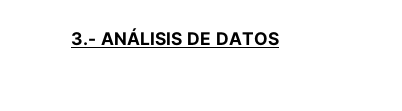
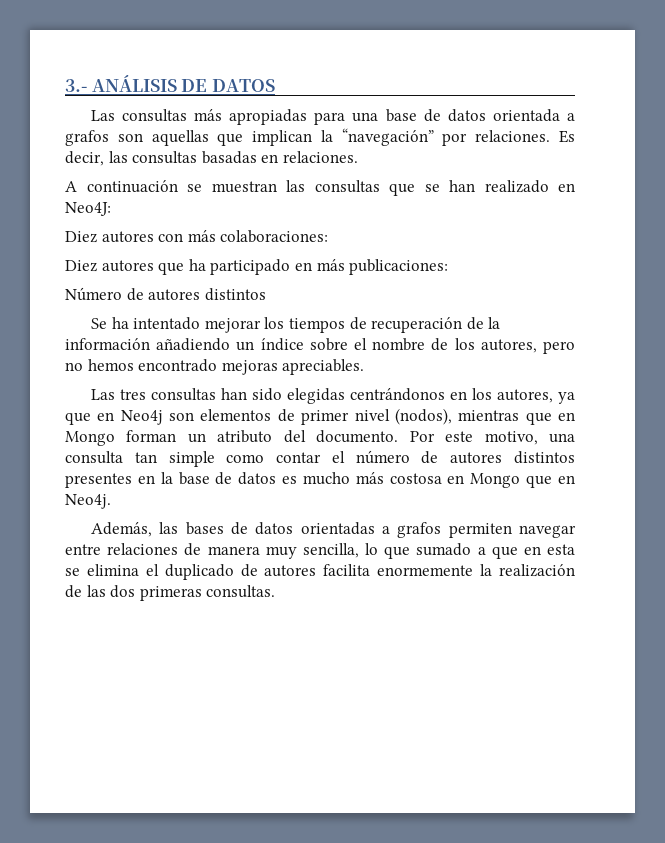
(279, 39) none -> [90,109,575,125] [65,128,575,146] [65,151,358,166] [65,180,575,196] [65,202,111,216] [65,230,329,243] [65,259,449,275] [65,287,266,301] [90,317,501,333] [65,338,575,354] [65,359,365,375] [90,388,575,404] [65,408,575,425] [65,430,575,446] [65,450,575,467] [65,472,576,488] [65,494,111,509] [90,522,576,538] [65,543,575,559] [65,564,575,580] [65,585,276,601] // Las consultas más apropiadas para una base de datos orientada a grafos son aquellas que implican la “navegación” por relaciones. Es decir, las consultas basadas en relaciones. // A continuación se muestran las consultas que se han realizado en Neo4J: // Diez autores con más colaboraciones: // Diez autores que ha participado en más publicaciones: // Número de autores distintos // Se ha intentado mejorar los tiempos de recuperación de la información añadiendo un índice sobre el nombre de los autores, pero no hemos encontrado mejoras apreciables. // Las tres consultas han sido elegidas centrándonos en los autores, ya que en Neo4j son elementos de primer nivel (nodos), mientras que en Mongo forman un atributo del documento. Por este motivo, una consulta tan simple como contar el número de autores distintos presentes en la base de datos es mucho más costosa en Mongo que en Neo4j. // Además, las bases de datos orientadas a grafos permiten navegar entre relaciones de manera muy sencilla, lo que sumado a que en esta se elimina el duplicado de autores facilita enormemente la realización de las dos primeras consultas.

